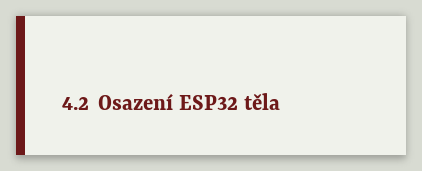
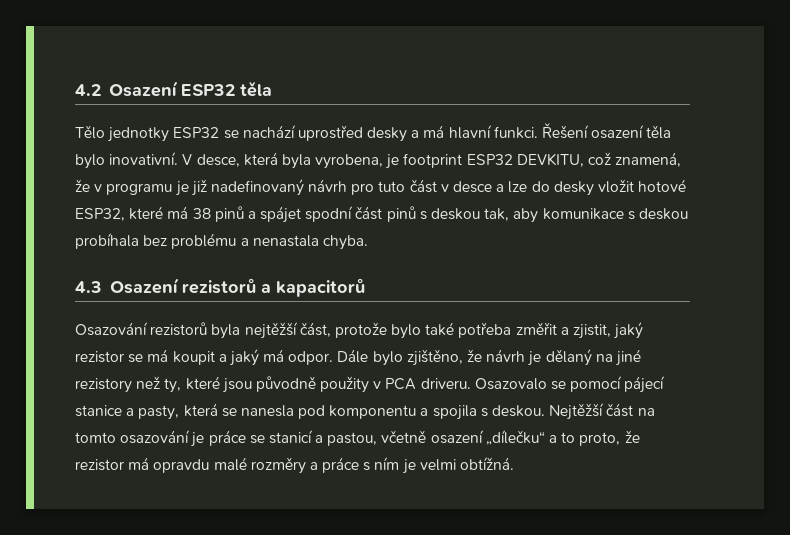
(281, 101) none -> [75,123,672,142] [75,152,682,169] [75,179,687,196] [75,206,688,223] [75,233,368,250] [75,278,365,297] [75,322,644,339] [75,349,641,366] [75,376,666,393] [75,403,655,420] [75,430,640,447] [75,457,515,474] // Tělo jednotky ESP32 se nachází uprostřed desky a má hlavní funkci. Řešení osazení těla bylo inovativní. V desce, která byla vyrobena, je footprint ESP32 DEVKITU, což znamená, že v programu je již nadefinovaný návrh pro tuto část v desce a lze do desky vložit hotové ESP32, které má 38 pinů a spájet spodní část pinů s deskou tak, aby komunikace s deskou probíhala bez problému a nenastala chyba. // 4.3 Osazení rezistorů a kapacitorů // Osazování rezistorů byla nejtěžší část, protože bylo také potřeba změřit a zjistit, jaký rezistor se má koupit a jaký má odpor. Dále bylo zjištěno, že návrh je dělaný na jiné rezistory než ty, které jsou původně použity v PCA driveru. Osazovalo se pomocí pájecí stanice a pasty, která se nanesla pod komponentu a spojila s deskou. Nejtěžší část na tomto osazování je práce se stanicí a pastou, včetně osazení „dílečku“ a to proto, že rezistor má opravdu malé rozměry a práce s ním je velmi obtížná.

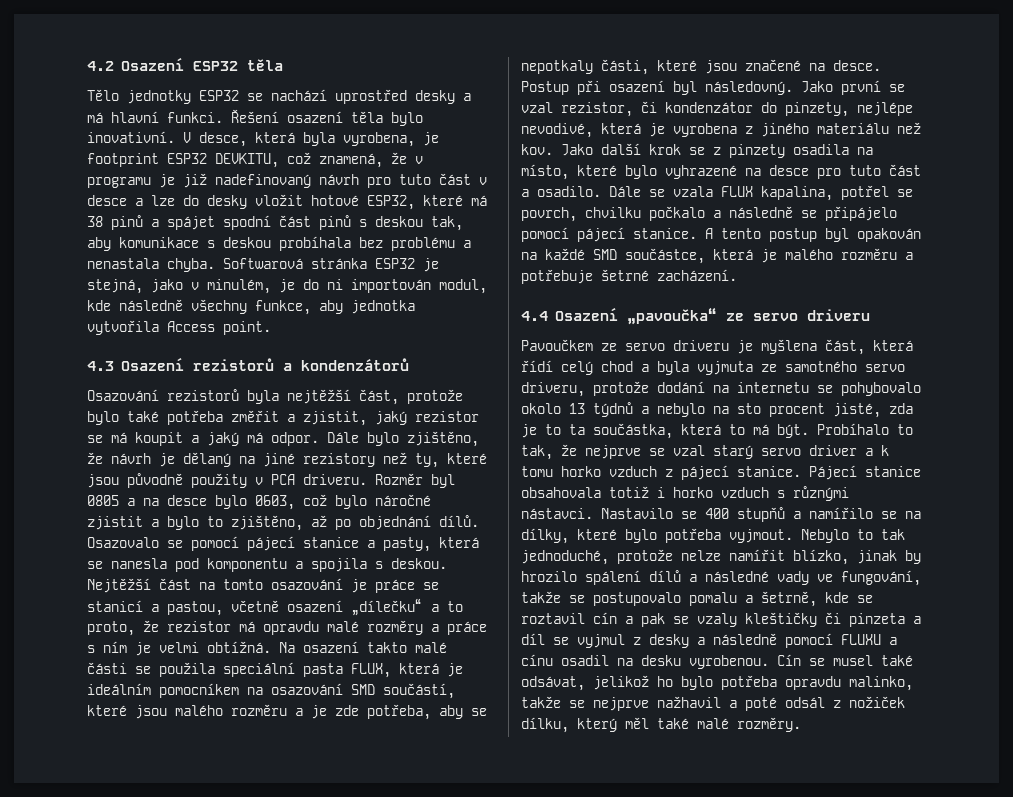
(368, 242) none -> [223,258,439,272] [87,279,487,294] [87,299,415,315] [87,320,271,335] Softwarová stránka ESP32 je stejná, jako v minulém, je do ni importován modul, kde následně všechny funkce, aby jednotka vytvořila Access point.
[275,278,365,297] kapacitorů -> [300,358,409,371] kondenzátorů
(471, 383) none -> [375,473,455,488] [87,494,431,510] [87,515,479,531] Rozměr byl 0805 a na desce bylo 0603, což bylo náročné zjistit a bylo to zjištěno, až po objednání dílů.
(515, 463) none -> [279,641,447,653] [87,662,463,678] [87,683,455,699] [87,704,487,720] [521,59,881,75] [521,80,905,95] [521,101,913,117] [521,122,921,138] [521,143,873,158] [521,164,921,180] [521,185,913,201] [521,206,897,222] [521,227,921,242] [521,248,913,264] [521,269,737,284] [521,307,870,325] [521,339,913,355] [521,360,905,375] [521,381,921,397] [521,402,913,418] [521,423,913,439] [521,444,889,460] [521,465,921,480] [521,486,849,501] [521,507,921,522] [521,528,905,544] [521,549,921,565] [521,570,921,586] [521,591,873,607] [521,612,921,627] [521,633,897,648] [521,654,913,669] [521,675,913,691] [521,696,905,711] [521,717,801,733] Na osazení takto malé části se použila speciální pasta FLUX, která je ideálním pomocníkem na osazování SMD součástí, které jsou malého rozměru a je zde potřeba, aby se nepotkaly části, které jsou značené na desce. Postup při osazení byl následovný. Jako první se vzal rezistor, či kondenzátor do pinzety, nejlépe nevodivé, která je vyrobena z jiného materiálu než kov. Jako další krok se z pinzety osadila na místo, které bylo vyhrazené na desce pro tuto část a osadilo. Dále se vzala FLUX kapalina, potřel se povrch, chvilku počkalo a následně se připájelo pomocí pájecí stanice. A tento postup byl opakován na každé SMD součástce, která je malého rozměru a potřebuje šetrné zacházení. // 4.4 Osazení „pavoučka“ ze servo driveru // Pavoučkem ze servo driveru je myšlena část, která řídí celý chod a byla vyjmuta ze samotného servo driveru, protože dodání na internetu se pohybovalo okolo 13 týdnů a nebylo na sto procent jisté, zda je to ta součástka, která to má být. Probíhalo to tak, že nejprve se vzal starý servo driver a k tomu horko vzduch z pájecí stanice. Pájecí stanice obsahovala totiž i horko vzduch s různými nástavci. Nastavilo se 400 stupňů a namířilo se na dílky, které bylo potřeba vyjmout. Nebylo to tak jednoduché, protože nelze namířit blízko, jinak by hrozilo spálení dílů a následné vady ve fungování, takže se postupovalo pomalu a šetrně, kde se roztavil cín a pak se vzaly kleštičky či pinzeta a díl se vyjmul z desky a následně pomocí FLUXU a cínu osadil na desku vyrobenou. Cín se musel také odsávat, jelikož ho bylo potřeba opravdu malinko, takže se nejprve nažhavil a poté odsál z nožiček dílku, který měl také malé rozměry.

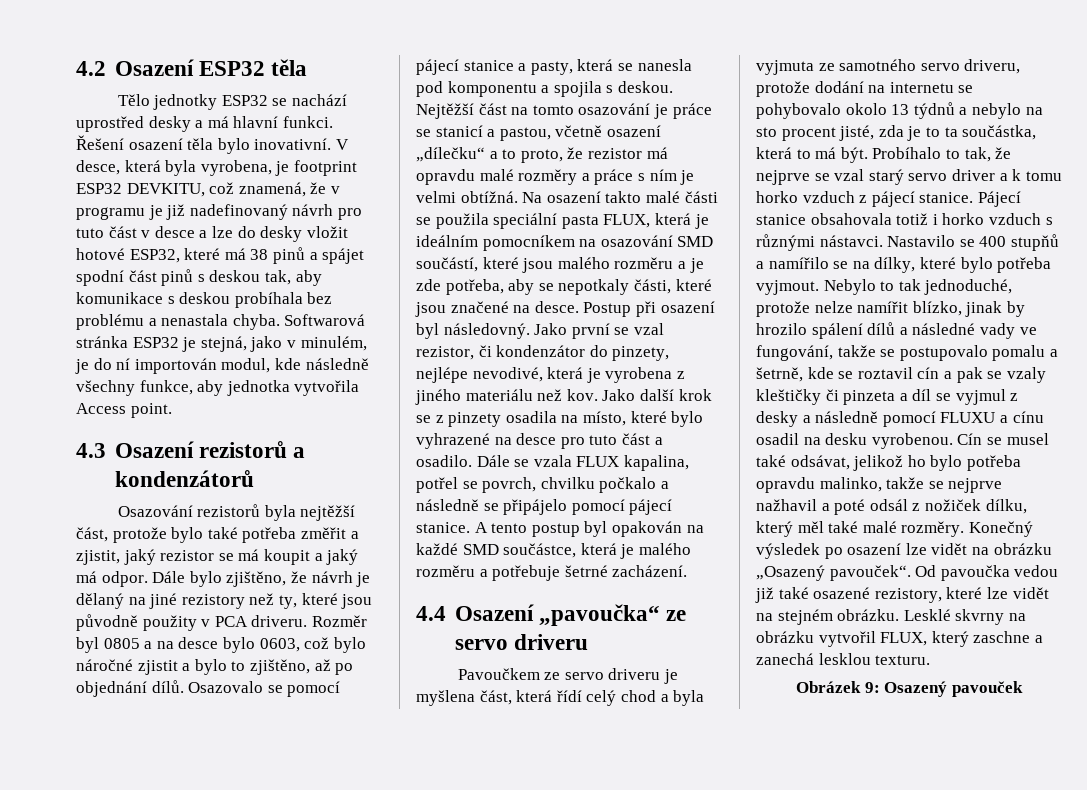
[327,279,343,290] ni -> [116,358,131,370] ní
(801, 724) none -> [968,521,1033,537] [756,543,1052,559] [756,565,1059,581] [755,587,1049,603] [756,609,1026,625] [756,631,1043,647] [756,653,931,665] [796,681,1023,697] Konečný výsledek po osazení lze vidět na obrázku „Osazený pavouček“. Od pavoučka vedou již také osazené rezistory, které lze vidět na stejném obrázku. Lesklé skvrny na obrázku vytvořil FLUX, který zaschne a zanechá lesklou texturu. // Obrázek 9: Osazený pavouček

